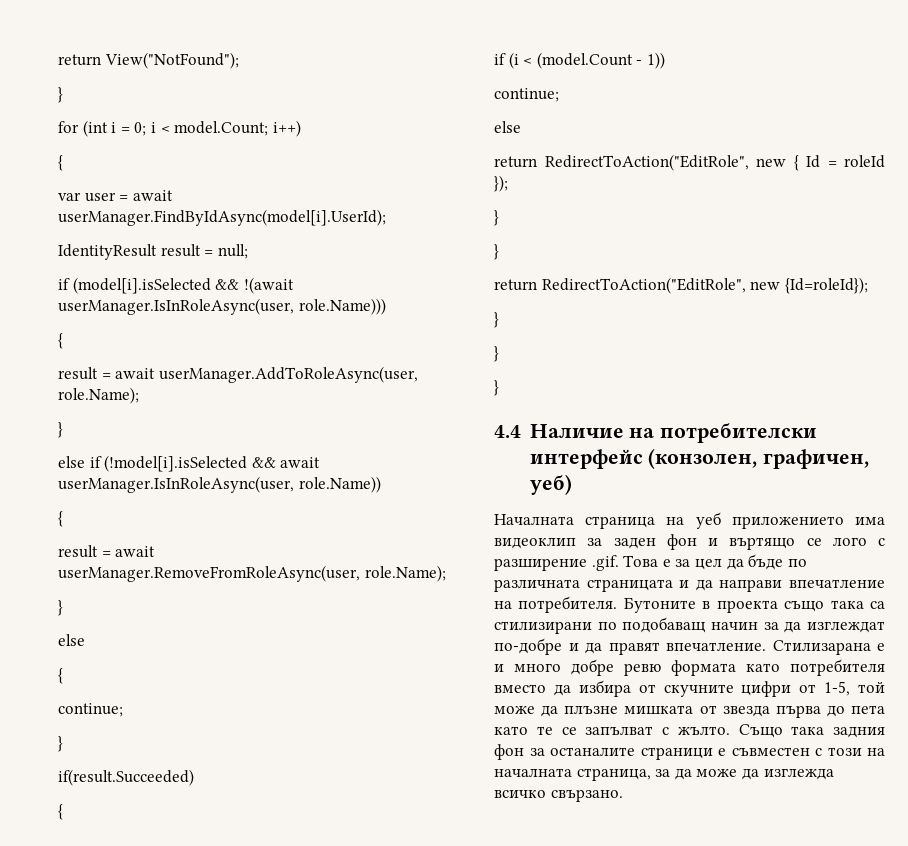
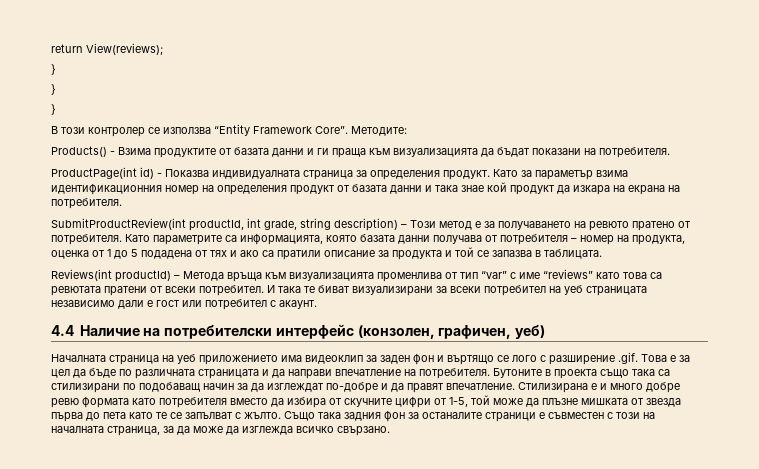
[58,52,239,69] [58,87,63,103] [58,120,301,137] [58,155,63,171] [58,190,173,202] [58,209,386,226] [58,244,248,260] [58,277,294,294] [58,298,386,315] [58,333,63,349] [58,366,418,383] [58,387,139,404] [58,422,63,438] [58,455,321,472] [58,476,381,493] [58,511,63,527] [58,545,156,558] [58,565,446,582] [58,600,63,616] [58,634,85,646] [58,668,63,684] [58,703,123,717] [58,736,63,752] [58,769,194,786] [58,804,63,820] [494,52,665,69] [494,88,559,102] [494,121,521,133] [494,154,885,171] [494,175,508,192] [494,210,499,226] [494,244,499,260] [494,277,868,294] [494,312,499,328] [494,346,499,362] [494,380,499,396] return View("NotFound"); // } // for (int i = 0; i < model.Count; i++) // { // var user = await userManager.FindByIdAsync(model[i].UserId); // IdentityResult result = null; // if (model[i].isSelected && !(await userManager.IsInRoleAsync(user, role.Name))) // { // result = await userManager.AddToRoleAsync(user, role.Name); // } // else if (!model[i].isSelected && await userManager.IsInRoleAsync(user, role.Name)) // { // result = await userManager.RemoveFromRoleAsync(user, role.Name); // } // else // { // continue; // } // if(result.Succeeded) // { // if (i < (model.Count - 1)) // continue; // else // return RedirectToAction("EditRole", new { Id = roleId }); // } // } // return RedirectToAction("EditRole", new {Id=roleId}); // } // } // } -> [51,43,163,55] [51,64,56,75] [51,84,56,95] [51,104,56,115] [51,124,407,137] [51,146,670,158] [51,167,628,180] [51,182,680,195] [51,198,122,209] [51,218,691,231] [51,234,685,245] [51,247,602,260] [51,269,662,282] [51,285,647,296] [51,299,317,310] return View(reviews); // } // } // } // В този контролер се използва “Entity Framework Core”. Методите: // Products() - Взима продуктите от базата данни и ги праща към визуализацията да бъдат показани на потребителя. // ProductPage(int id) - Показва индивидуалната страница за определения продукт. Като за параметър взима идентификационния номер на определения продукт от базата данни и така знае кой продукт да изкара на екрана на потребителя. // SubmitProductReview(int productId, int grade, string description) – Този метод е за получаването на ревюто пратено от потребителя. Като параметрите са информацията, която базата данни получава от потребителя – номер на продукта, оценка от 1 до 5 подадена от тях и ако са пратили описание за продукта и той се запазва в таблицата. // Reviews(int productId) – Метода връща към визуализацията променлива от тип “var” с име “reviews” като това са ревютата пратени от всеки потребител. И така те биват визуализирани за всеки потребител на уеб страницата независимо дали е гост или потребител с акаунт.
[772,640,871,655] Стилизарана -> [518,382,588,393] Стилизирана

